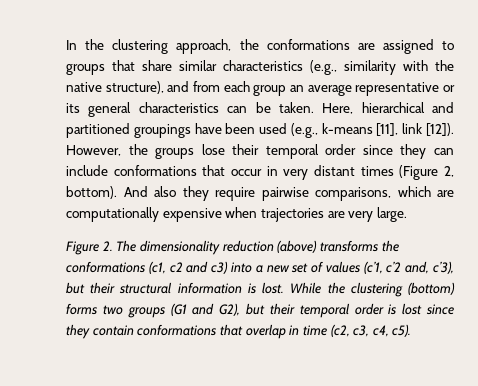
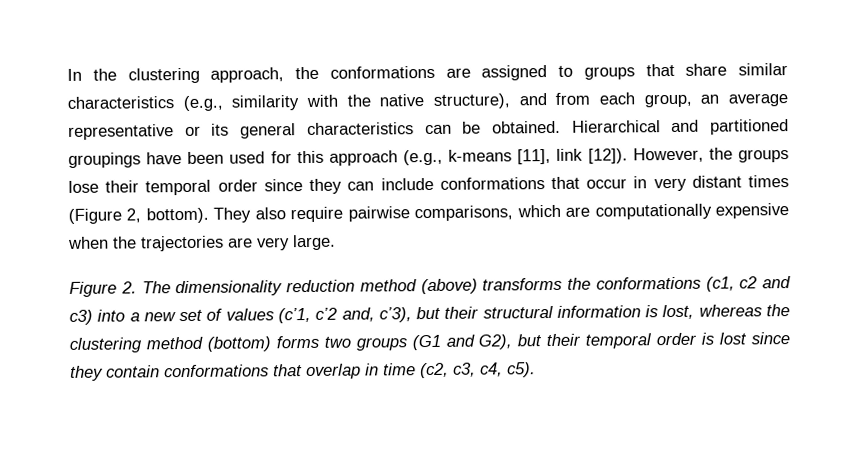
[253,85,287,96] group -> [643,93,692,108] group,
[278,102,425,114] taken. Here, hierarchical -> [491,120,661,134] obtained. Hierarchical
(288, 128) none -> [270,150,398,166] for this approach
[123,186,209,201] And also they -> [213,207,286,223] They also
(258, 212) none -> [113,236,137,249] the
(274, 246) none -> [359,279,417,292] method
[262,282,403,297] lost. While the clustering -> [662,304,791,320] [69,336,203,353] lost, whereas the clustering method

